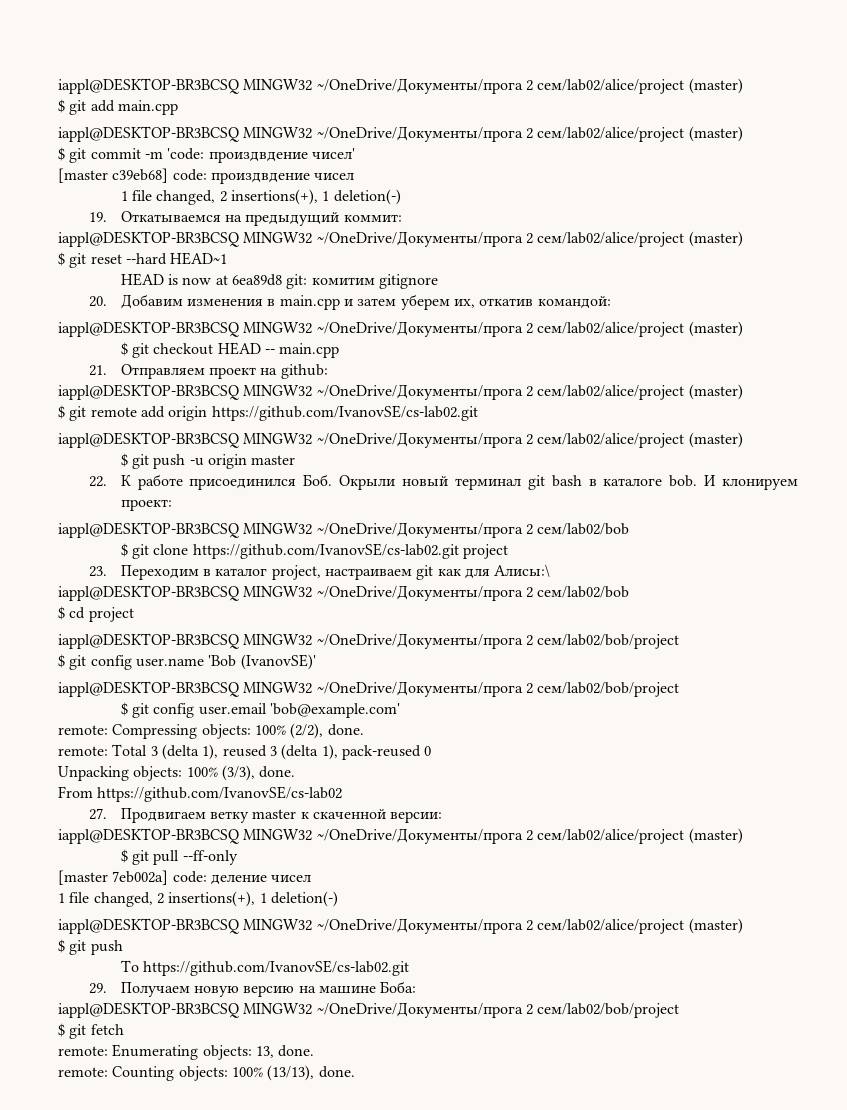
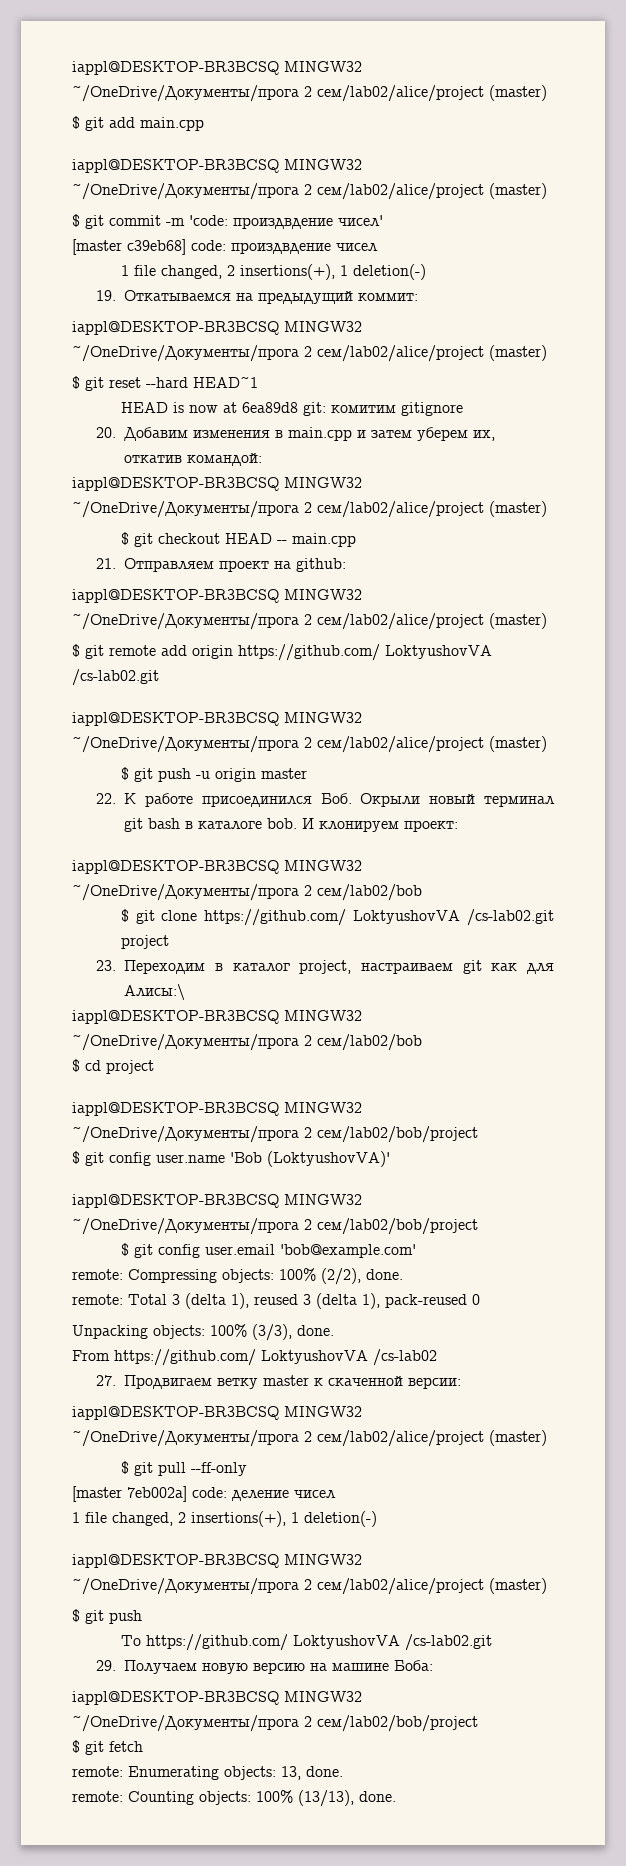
[211,405,478,421] https://github.com/IvanovSE/cs-lab02.git -> [238,644,492,661] [72,669,159,686] https://github.com/ LoktyushovVA /cs-lab02.git
[192,543,459,559] https://github.com/IvanovSE/cs-lab02.git -> [204,909,554,926] https://github.com/ LoktyushovVA /cs-lab02.git
[240,654,316,670] (IvanovSE)' -> [267,1151,390,1167] (LoktyushovVA)'
[97,786,343,802] https://github.com/IvanovSE/cs-lab02 -> [114,1349,437,1366] https://github.com/ LoktyushovVA /cs-lab02
[143,960,410,976] https://github.com/IvanovSE/cs-lab02.git -> [145,1634,492,1651] https://github.com/ LoktyushovVA /cs-lab02.git

